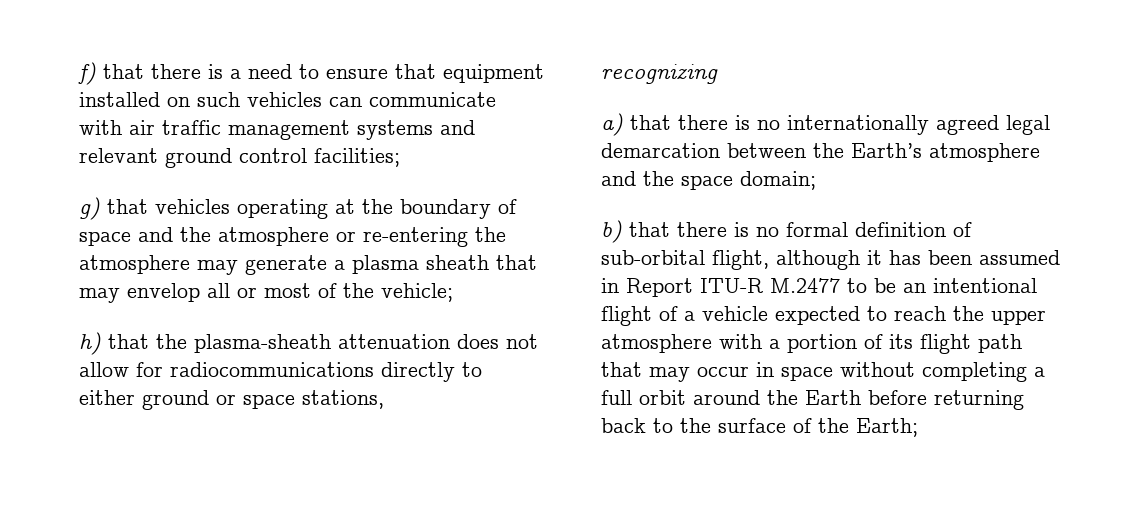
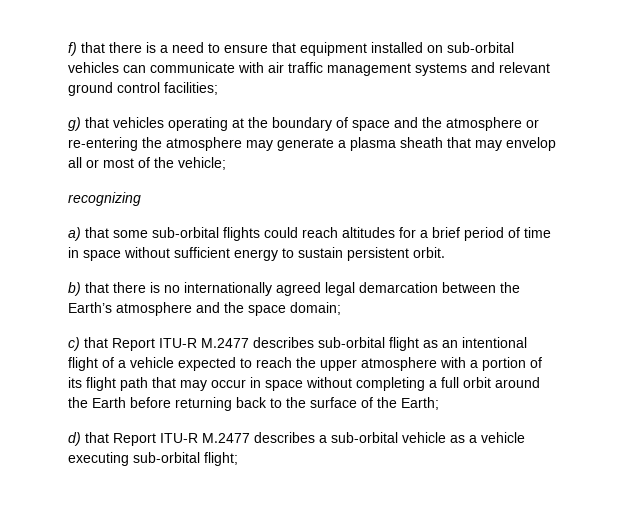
[197,92,240,107] such -> [447,42,514,53] sub-orbital
[79,332,538,355] [79,362,482,382] [79,390,384,410] [601,64,718,84] [601,113,623,136] h) that the plasma-sheath attenuation does not allow for radiocommunications directly to either ground or space stations, // recognizing // a) -> [68,192,141,206] [68,227,551,241] [68,247,445,261] [68,282,81,296] recognizing // a) that some sub-orbital flights could reach altitudes for a brief period of time in space without sufficient energy to sustain persistent orbit. // b)
[601,220,972,243] [601,250,1060,270] [601,278,896,297] b) that there is no formal definition of sub-orbital flight, although it has been assumed in Report ITU-R M.2477 to be -> [68,337,438,351] c) that Report ITU-R M.2477 describes sub-orbital flight as
(918, 427) none -> [68,432,525,446] [68,452,238,466] // d) that Report ITU-R M.2477 describes a sub-orbital vehicle as a vehicle executing sub-orbital flight;

